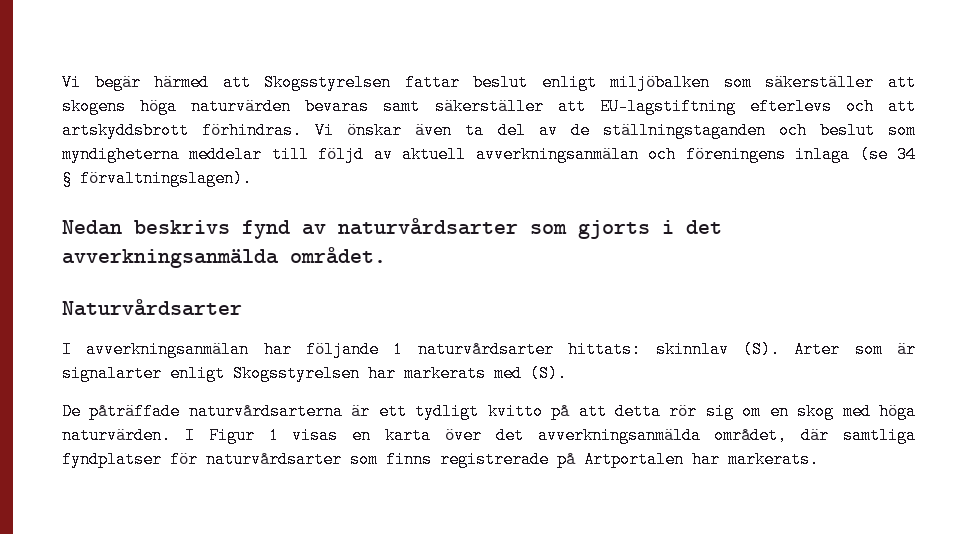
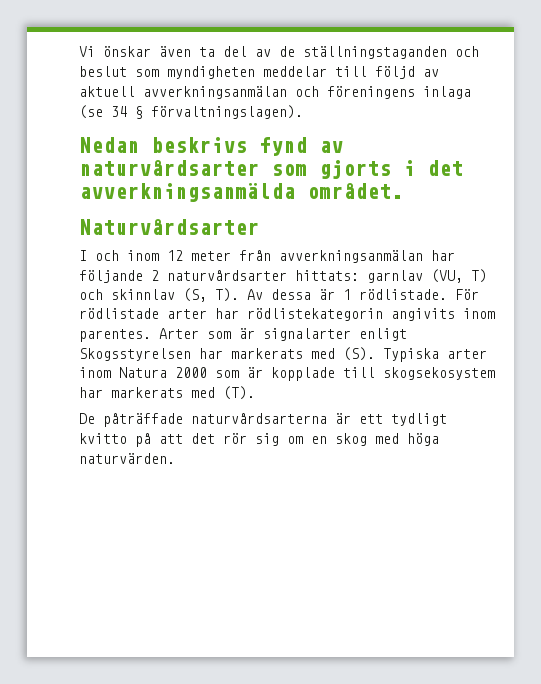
[62,74,916,91] [62,98,917,115] [62,122,335,139] Vi begär härmed att Skogsstyrelsen fattar beslut enligt miljöbalken som säkerställer att skogens höga naturvärden bevaras samt säkerställer att EU-lagstiftning efterlevs och att artskyddsbrott förhindras. Vi -> [79,46,95,57] Vi
[62,146,180,163] myndigheterna -> [167,66,255,79] myndigheten
(72, 349) none -> [95,250,271,261] och inom 12 meter från
[393,341,404,358] 1 -> [151,270,159,281] 2
[655,341,780,358] skinnlav (S). -> [367,269,487,283] [79,288,479,302] [79,308,495,321] [79,329,151,342] garnlav (VU, T) och skinnlav (S, T). Av dessa är 1 rödlistade. För rödlistade arter har rödlistekategorin angivits inom parentes.
(567, 373) none -> [383,348,487,362] [79,367,495,381] [79,386,255,400] Typiska arter inom Natura 2000 som är kopplade till skogsekosystem har markerats med (T).
[614,403,661,420] detta -> [191,433,215,444] det
[184,427,917,444] [62,451,819,468] I Figur 1 visas en karta över det avverkningsanmälda området, där samtliga fyndplatser för naturvårdsarter som finns registrerade på Artportalen har markerats. -> (175, 458) none

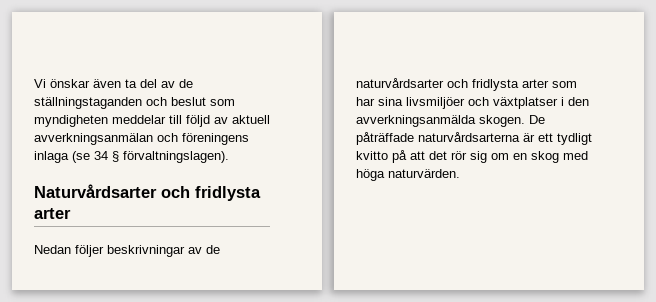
[79,137,343,156] [79,160,463,179] [79,183,403,202] [79,219,259,235] [79,250,455,263] [79,269,487,283] [79,288,479,302] [79,308,495,321] [79,328,407,342] [79,347,487,362] [79,367,495,381] [79,386,255,400] Nedan beskrivs fynd av naturvårdsarter som gjorts i det avverkningsanmälda området. // Naturvårdsarter // I och inom 12 meter från avverkningsanmälan har följande 2 naturvårdsarter hittats: garnlav (VU, T) och skinnlav (S, T). Av dessa är 1 rödlistade. För rödlistade arter har rödlistekategorin angivits inom parentes. Arter som är signalarter enligt Skogsstyrelsen har markerats med (S). Typiska arter inom Natura 2000 som är kopplade till skogsekosystem har markerats med (T). // -> [34,184,261,201] [34,208,71,219] [34,245,220,257] [356,78,577,91] [356,97,589,109] [356,115,525,127] Naturvårdsarter och fridlysta arter // Nedan följer beskrivningar av de naturvårdsarter och fridlysta arter som har sina livsmiljöer och växtplatser i den avverkningsanmälda skogen.

